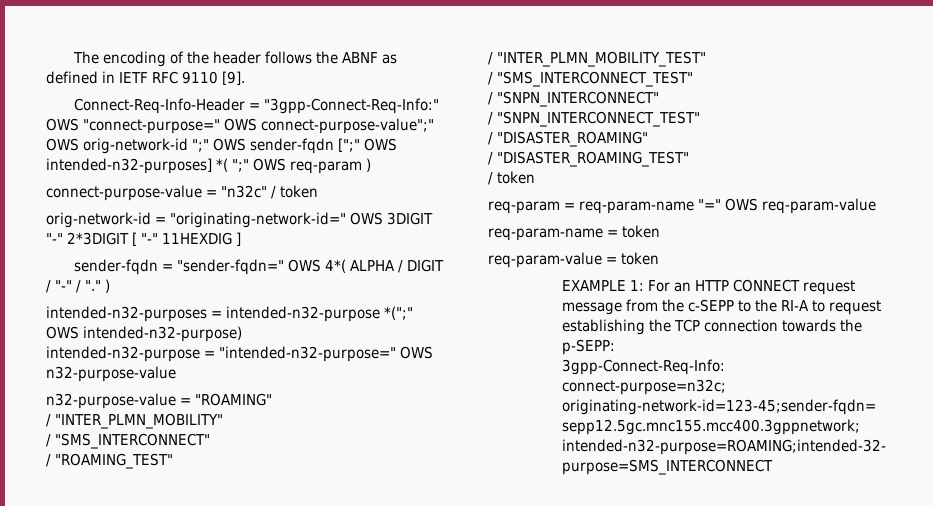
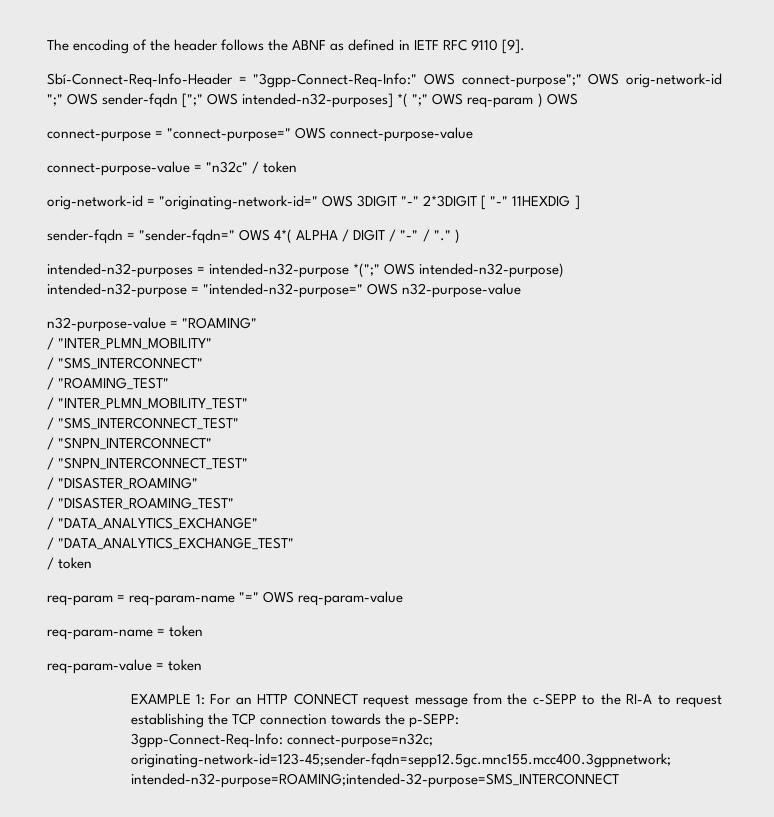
[74,98,246,114] Connect-Req-Info-Header -> [47,73,233,88] Sbí-Connect-Req-Info-Header
[83,118,434,134] "connect-purpose=" OWS connect-purpose-value";" -> [461,74,582,88] connect-purpose";"
(371, 165) none -> [546,93,578,105] [47,127,474,142] OWS // connect-purpose = "connect-purpose=" OWS connect-purpose-value
(689, 159) none -> [47,517,259,530] [47,537,295,550] // / "DATA_ANALYTICS_EXCHANGE" // / "DATA_ANALYTICS_EXCHANGE_TEST"

